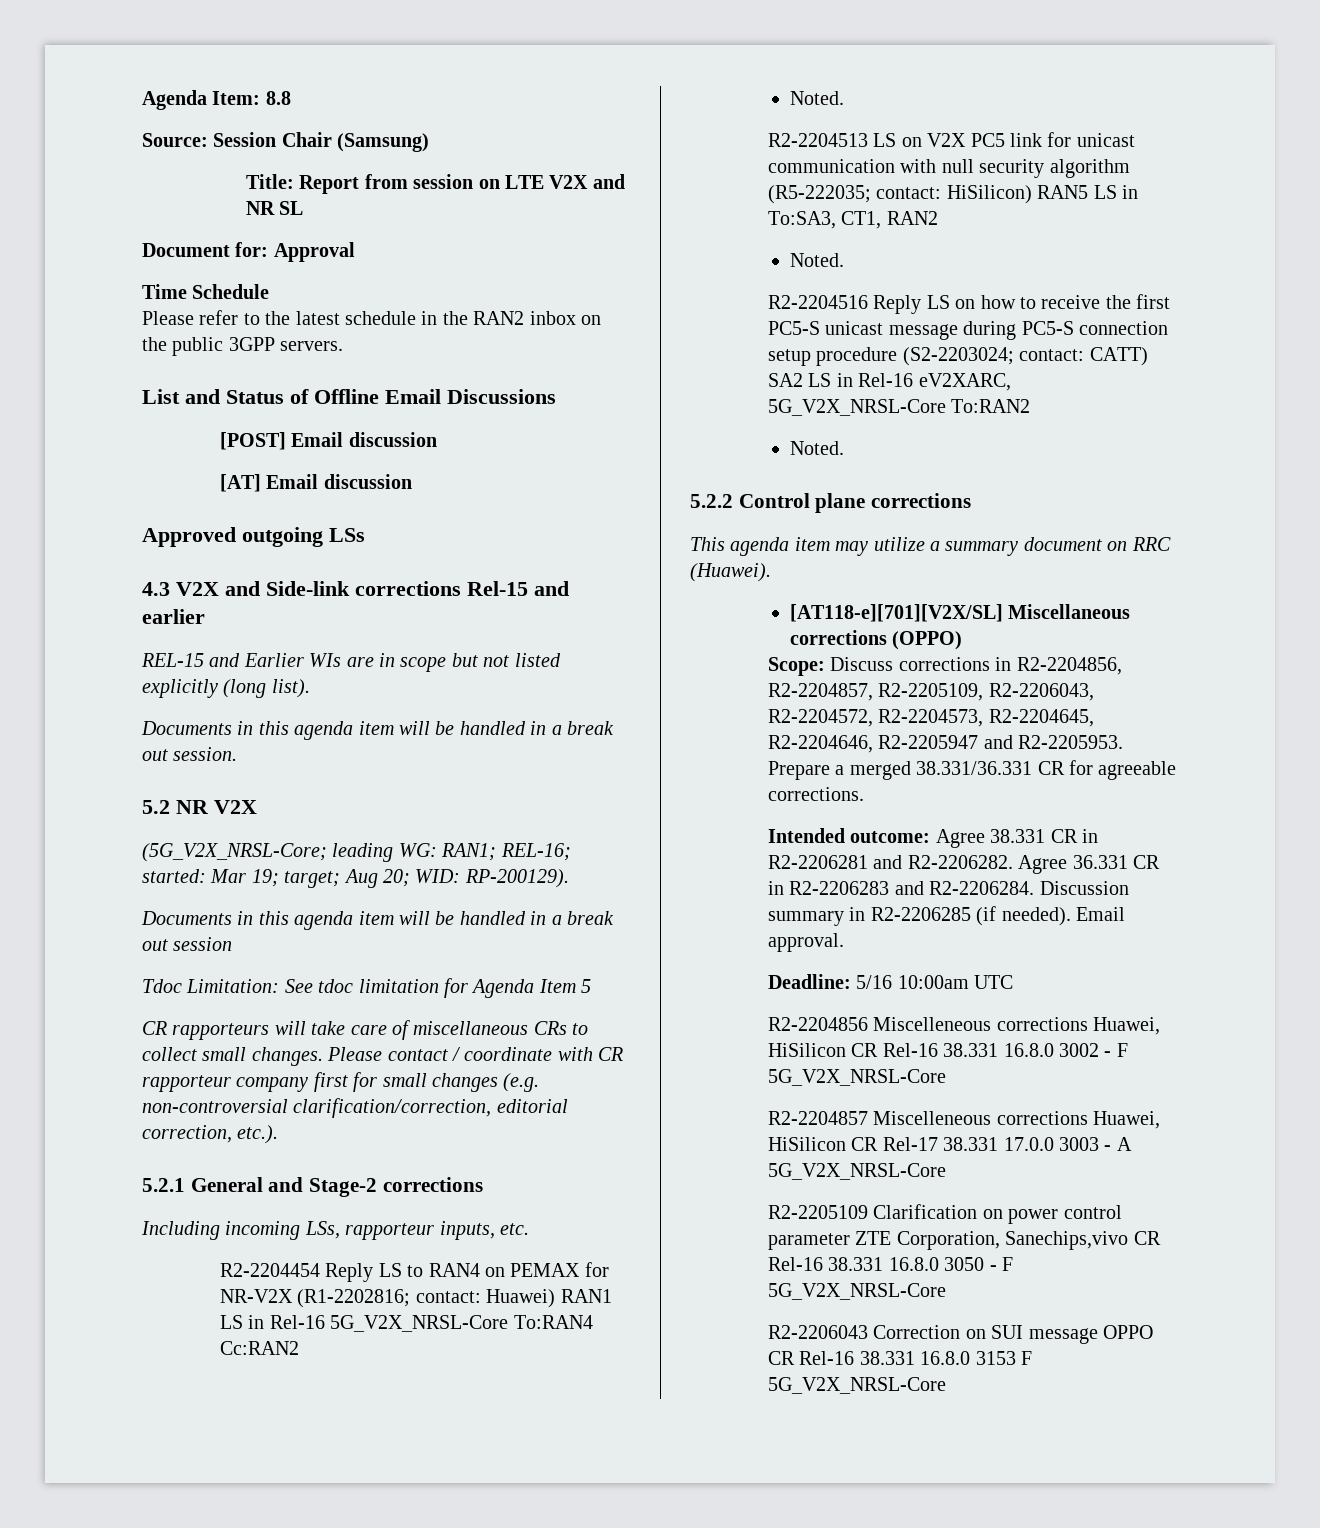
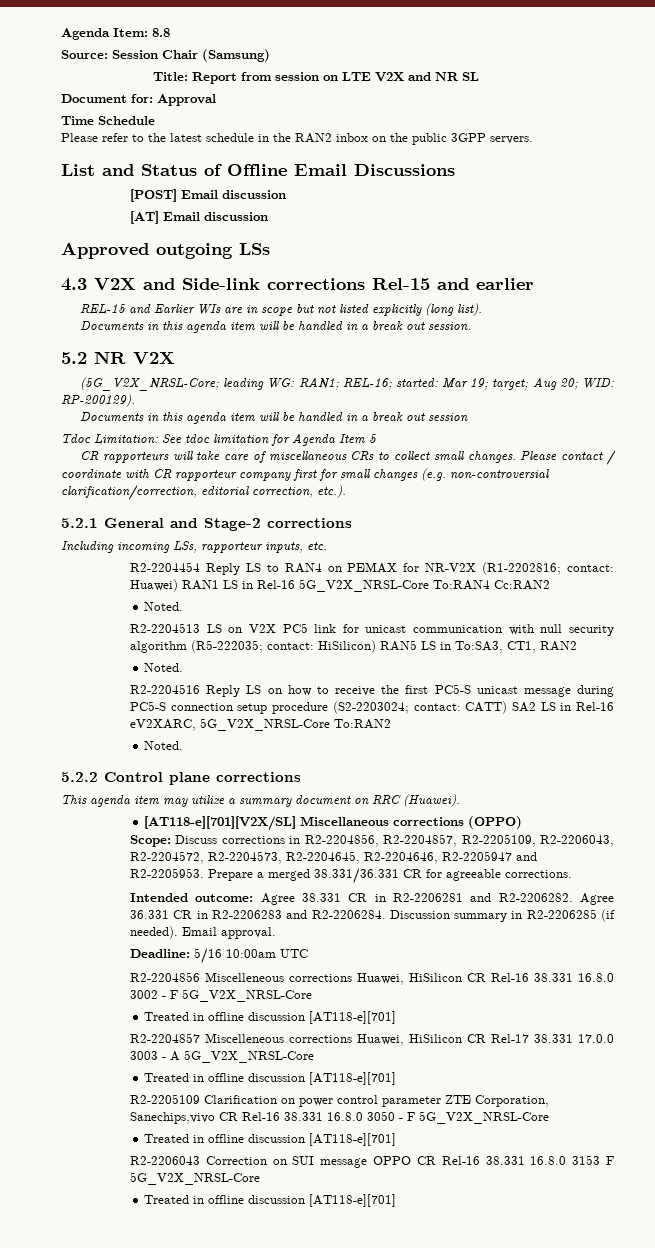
(946, 1077) none -> [144,1011,397,1024] // Treated in offline discussion [AT118-e][701]
(946, 1171) none -> [144,1072,397,1085] // Treated in offline discussion [AT118-e][701]
(946, 1291) none -> [144,1133,397,1146] // Treated in offline discussion [AT118-e][701]
(946, 1385) none -> [144,1194,397,1207] // Treated in offline discussion [AT118-e][701]

